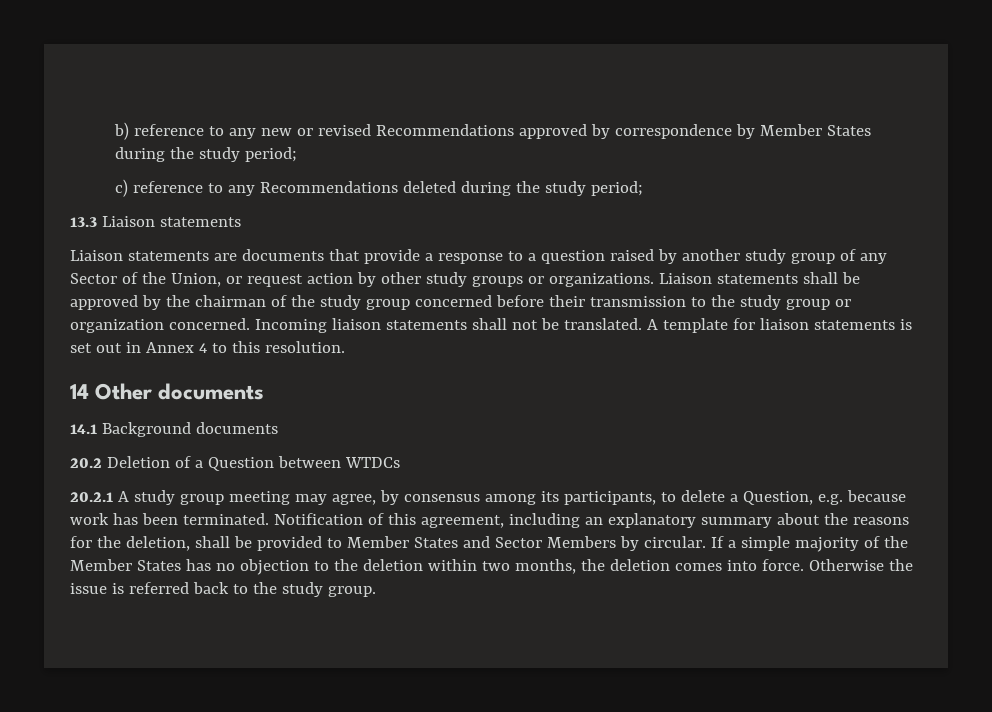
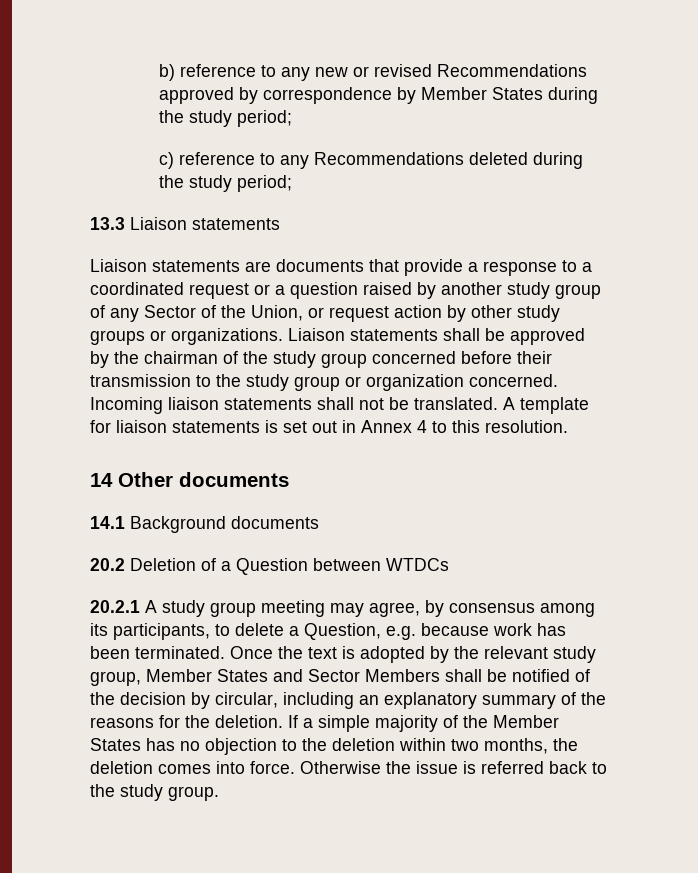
(536, 257) none -> [90,282,285,299] coordinated request or a
[273,513,909,528] [70,536,342,551] Notification of this agreement, including an explanatory summary about the reasons for the deletion, shall be provided to -> [230,646,596,663] [90,671,141,686] Once the text is adopted by the relevant study group,
[619,536,706,551] by circular. -> [445,669,590,682] [90,692,606,709] [90,715,283,728] shall be notified of the decision by circular, including an explanatory summary of the reasons for the deletion.

